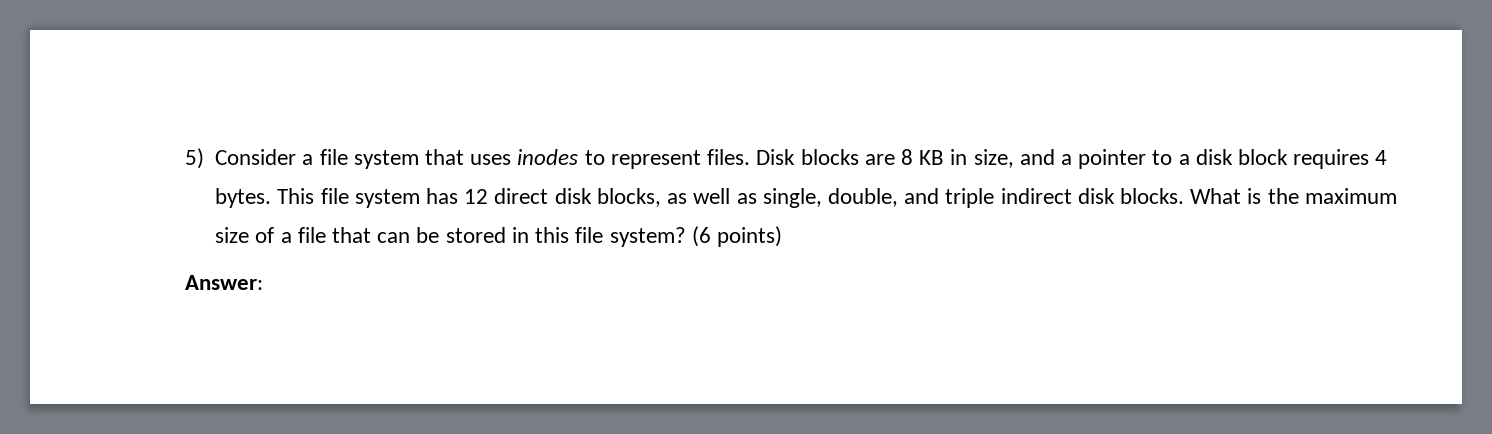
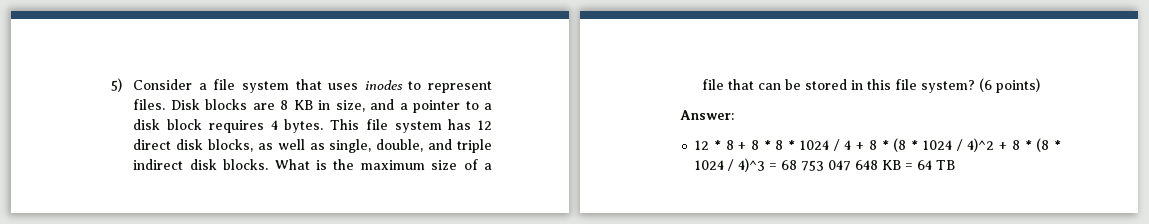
(263, 282) none -> [695,138,1062,152] [695,158,956,172] // 12 * 8 + 8 * 8 * 1024 / 4 + 8 * (8 * 1024 / 4)^2 + 8 * (8 * 1024 / 4)^3 = 68 753 047 648 KB = 64 TB

